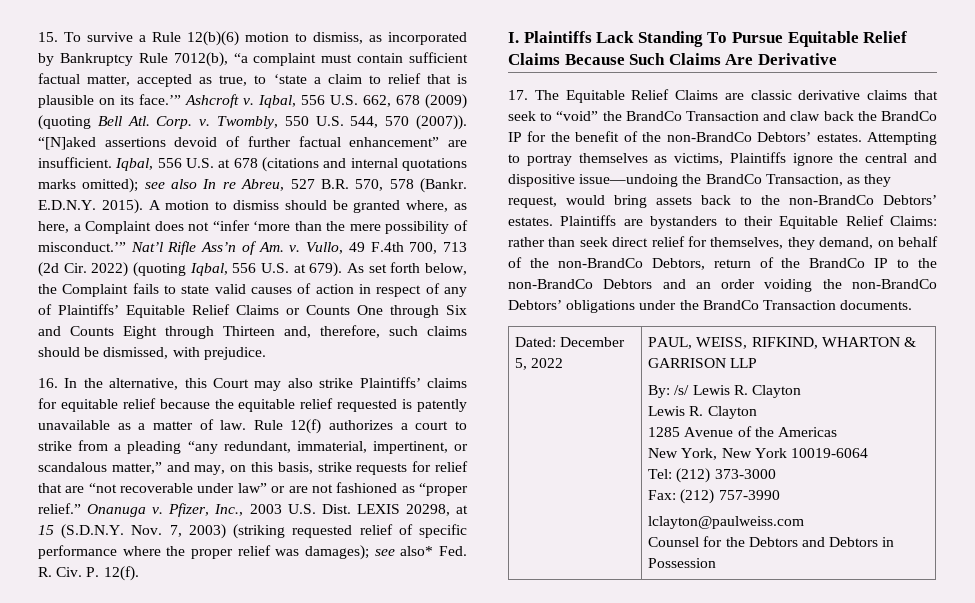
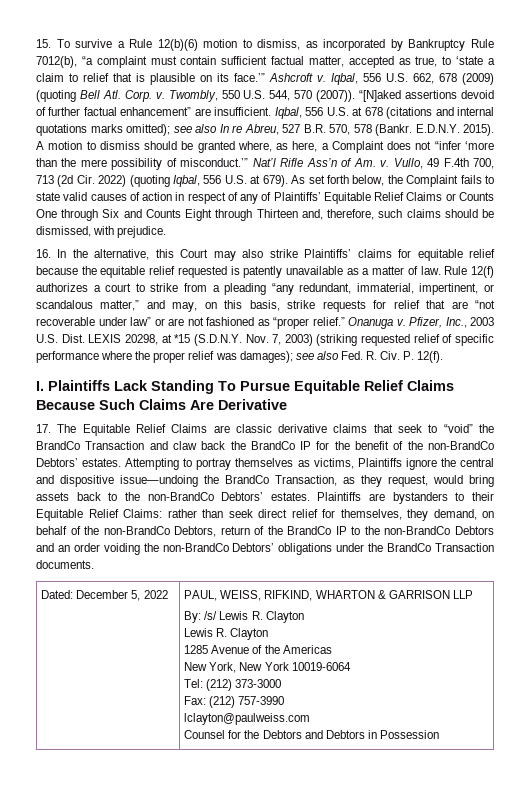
[38,525,54,535] 15 -> [174,334,191,343] *15
[400,546,434,556] also* -> [316,351,339,360] also

